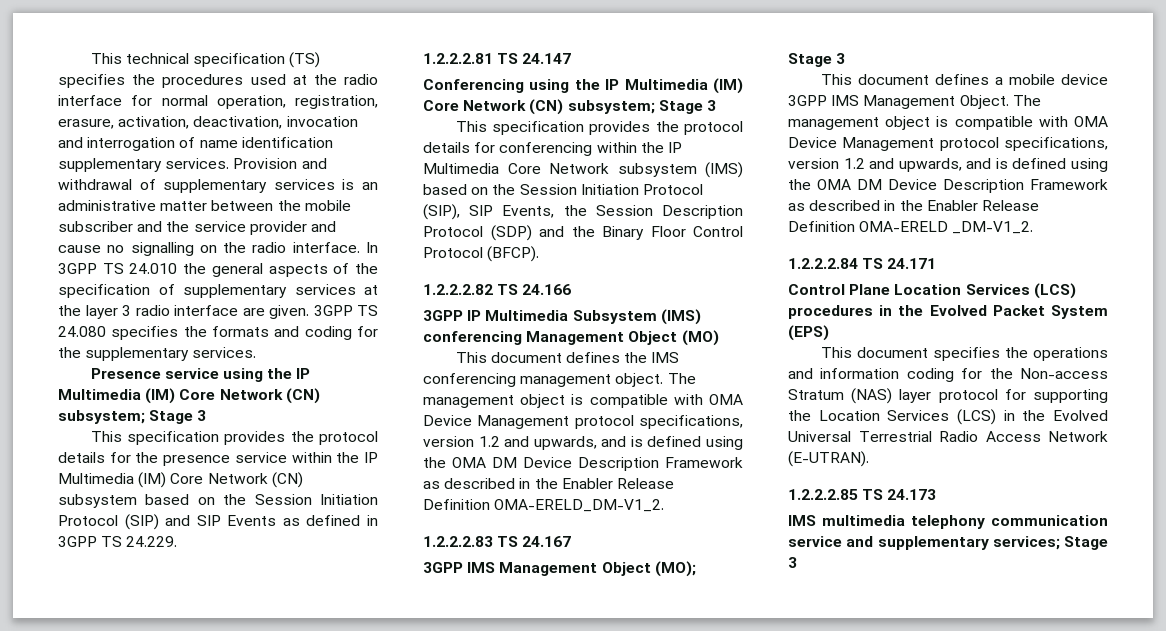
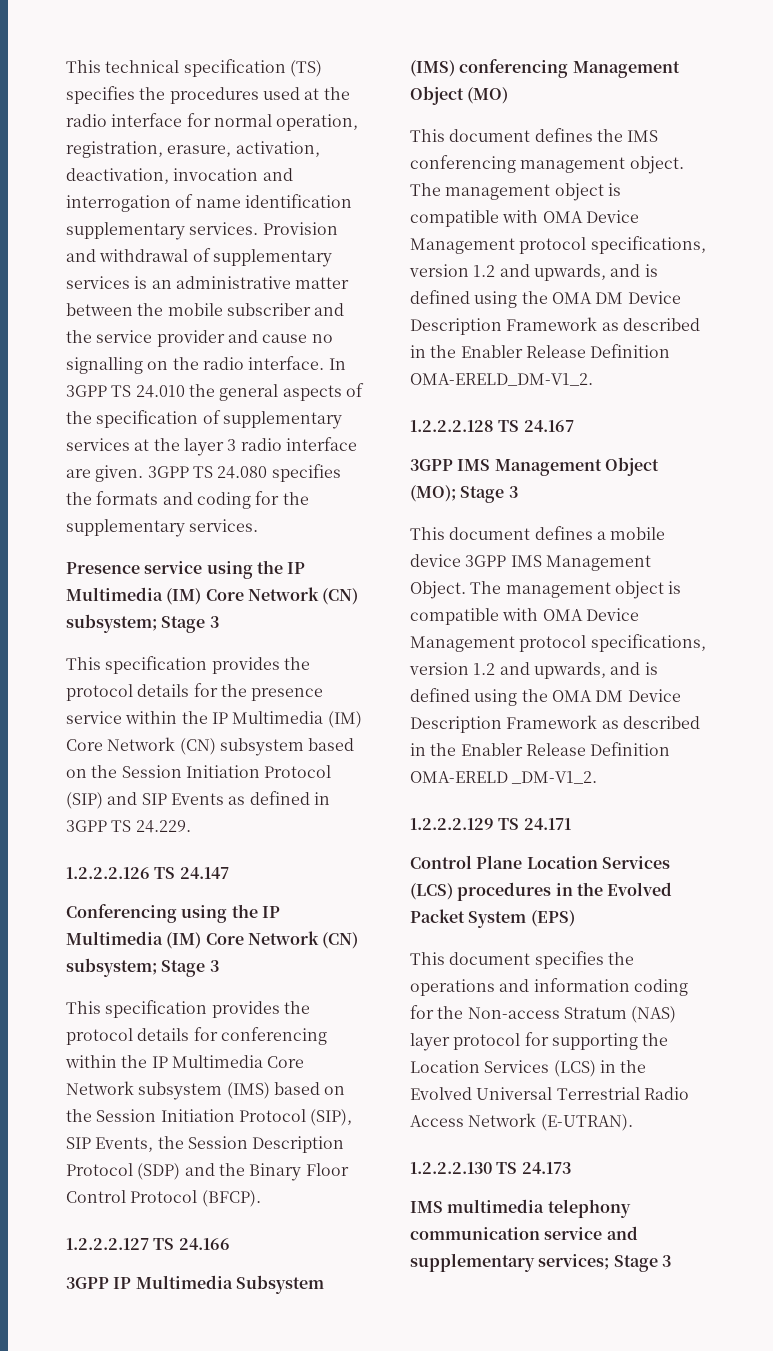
[423,53,493,64] 1.2.2.2.81 -> [66,867,150,879] 1.2.2.2.126
[423,284,493,295] 1.2.2.2.82 -> [66,1238,149,1250] 1.2.2.2.127
[423,536,493,547] 1.2.2.2.83 -> [410,420,494,432] 1.2.2.2.128
[788,258,858,269] 1.2.2.2.84 -> [410,818,494,830] 1.2.2.2.129
[788,489,858,500] 1.2.2.2.85 -> [410,1162,492,1174] 1.2.2.2.130

